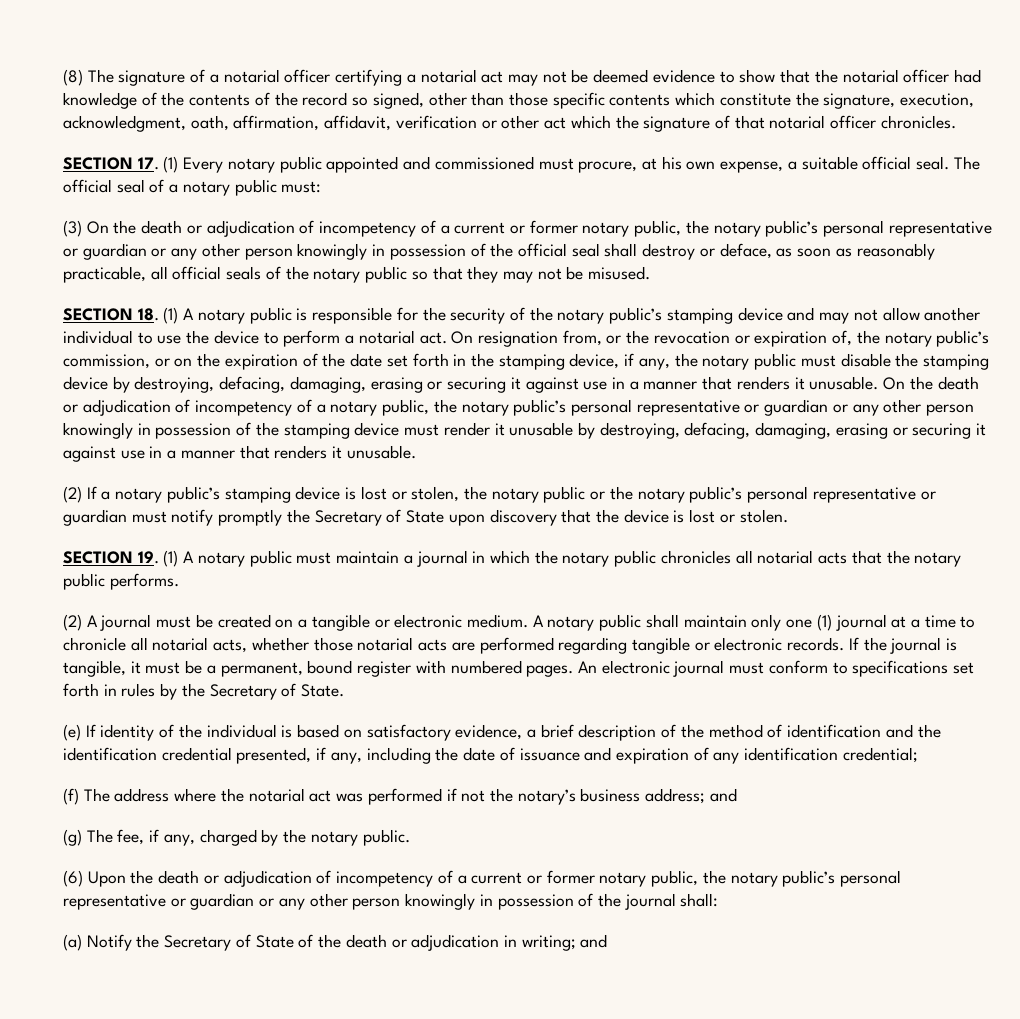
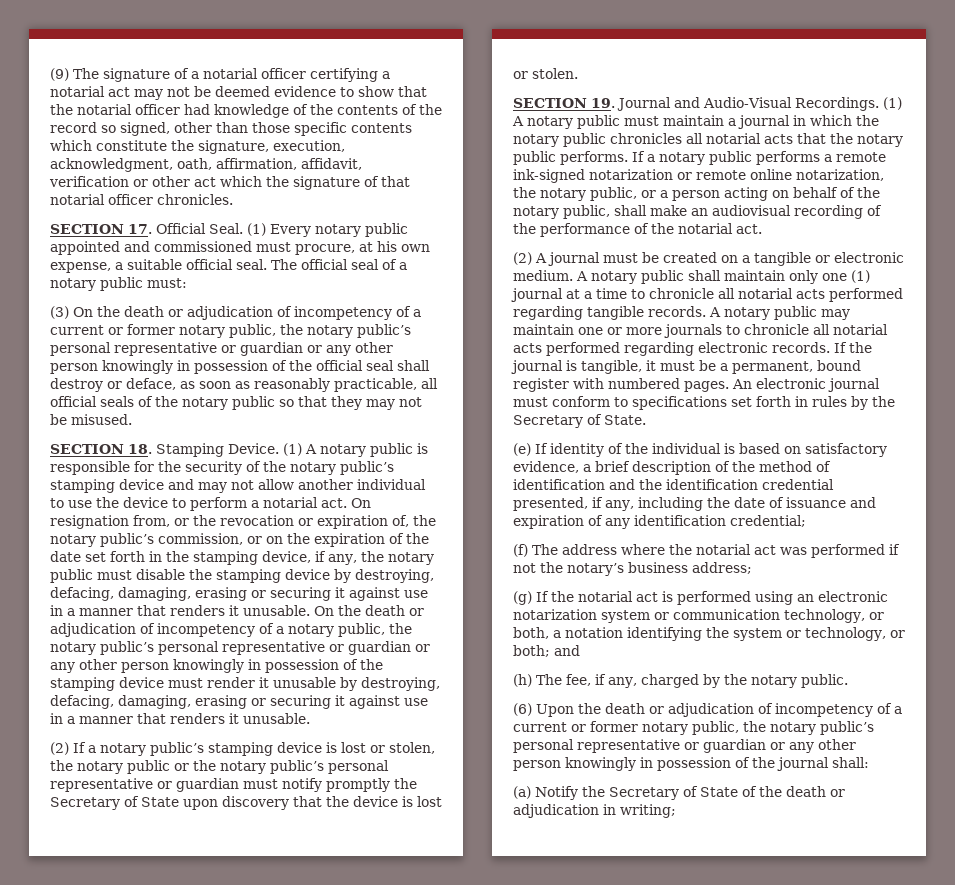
[63,69,83,86] (8) -> [50,68,69,81] (9)
(159, 163) none -> [156,223,243,234] Official Seal.
(159, 314) none -> [156,443,279,457] Stamping Device.
(159, 557) none -> [617,97,879,111] Journal and Audio-Visual Recordings.
(179, 581) none -> [632,151,886,165] [513,169,884,183] [513,187,880,201] [513,205,882,219] [513,223,762,237] If a notary public performs a remote ink-signed notarization or remote online notarization, the notary public, or a person acting on behalf of the notary public, shall make an audiovisual recording of the performance of the notarial act.
[213,637,710,654] acts, whether those notarial acts are performed regarding tangible or -> [796,288,903,302] [513,306,850,320] [513,324,888,338] [513,342,694,356] acts performed regarding tangible records. A notary public may maintain one or more journals to chronicle all notarial acts performed regarding
(706, 796) none -> [513,591,888,605] [513,609,884,623] [513,627,905,641] [513,645,550,657] // (g) If the notarial act is performed using an electronic notarization system or communication technology, or both, a notation identifying the system or technology, or both;
[63,829,82,846] (g) -> [513,674,532,687] (h)
[580,934,608,948] and -> (676, 811) none

